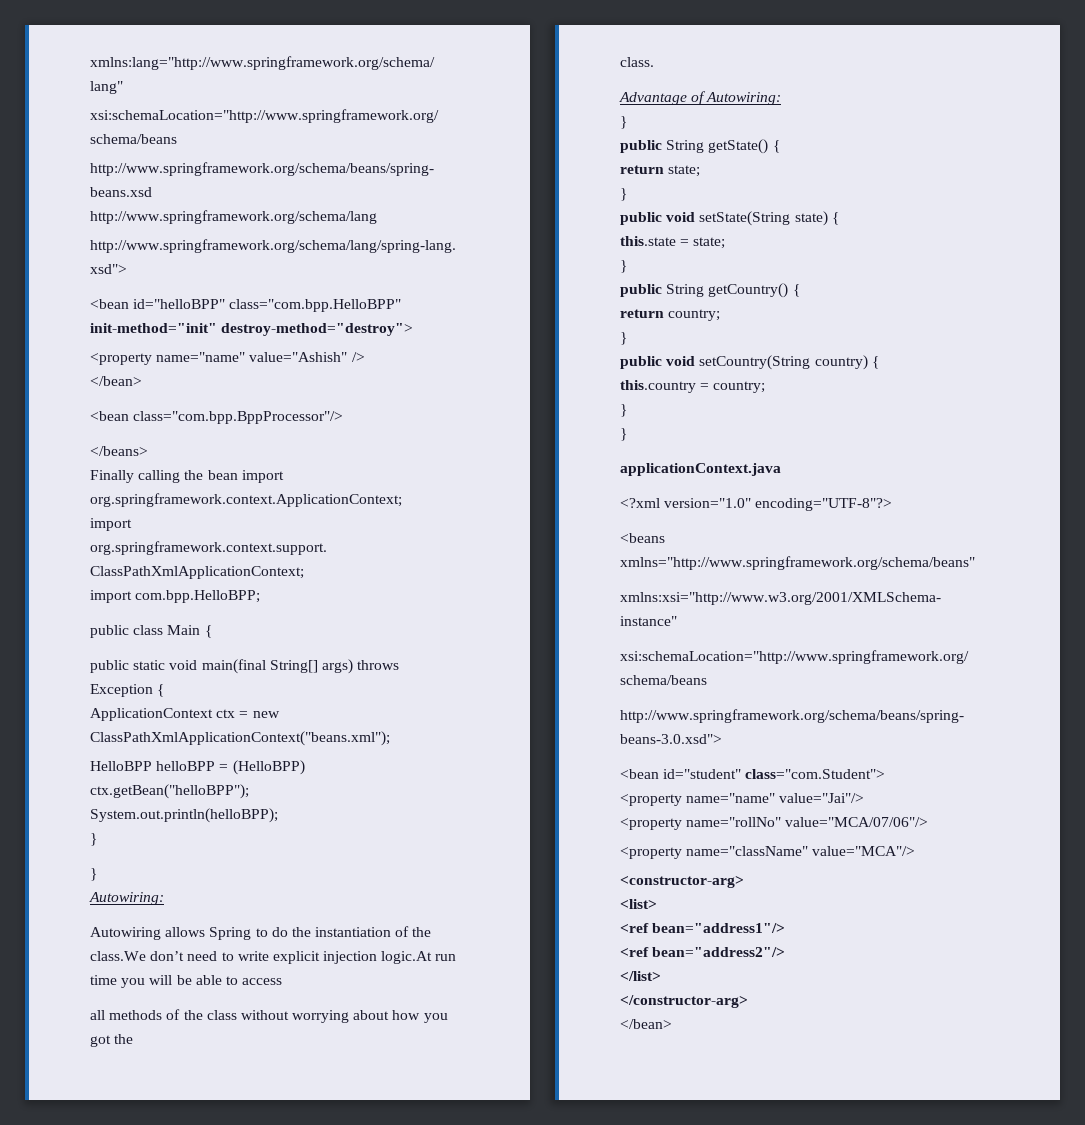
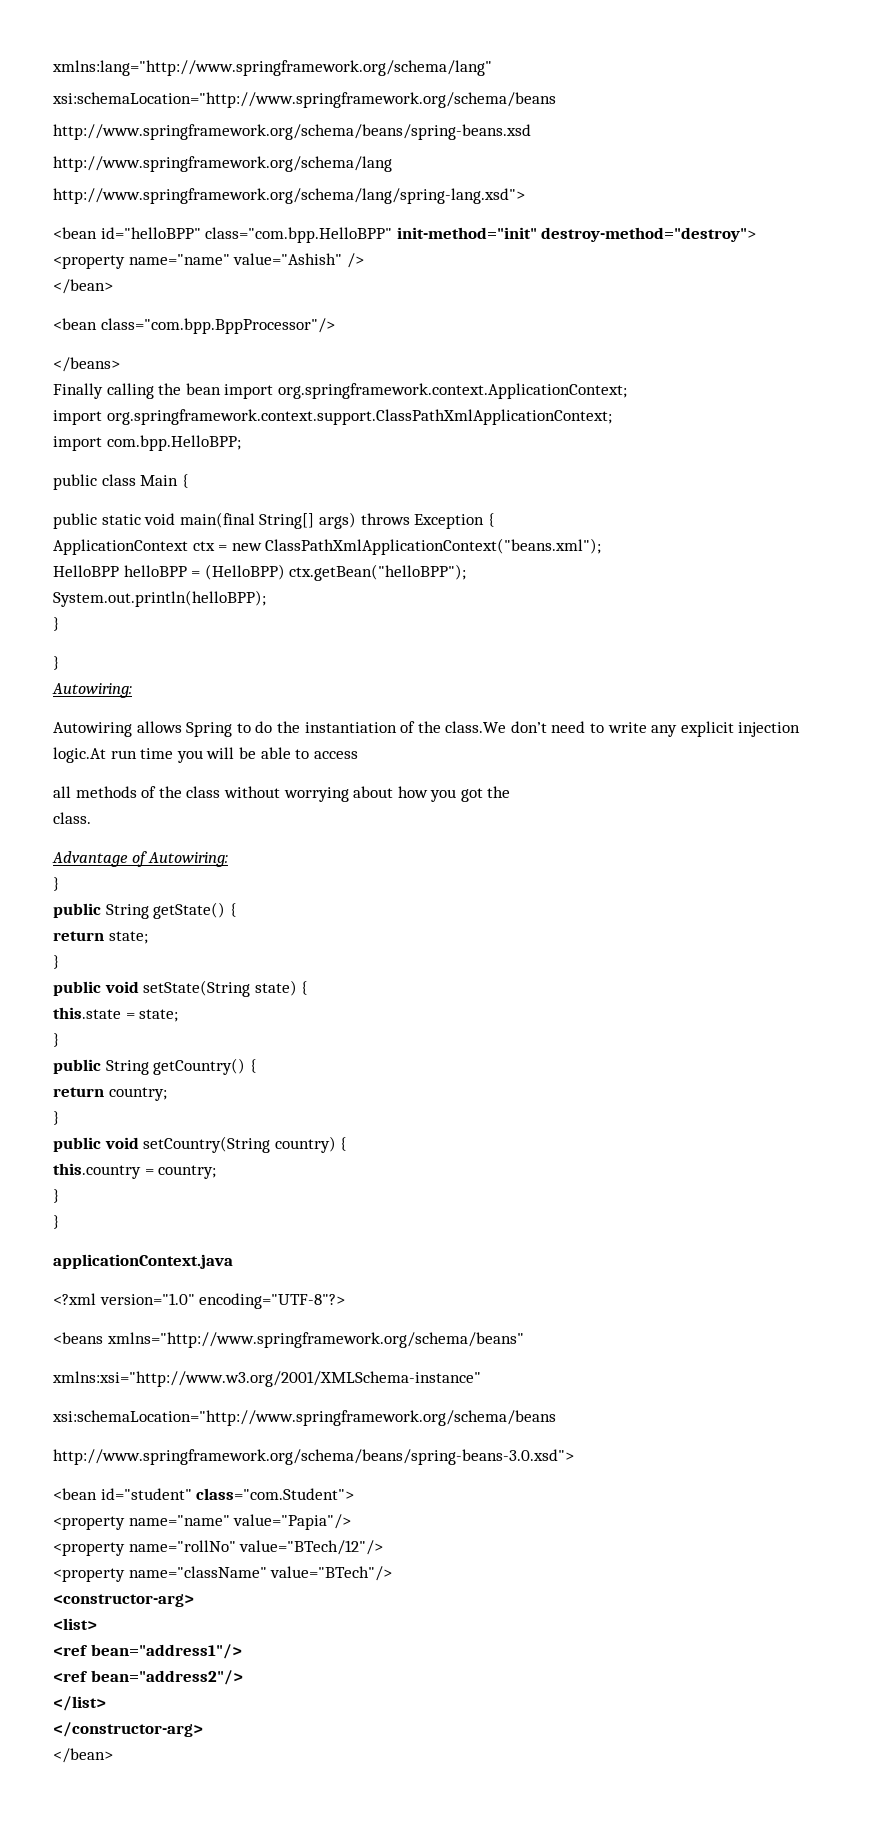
(269, 956) none -> [651,725,678,737] any
[779,793,865,803] value="Jai"/> -> [233,1514,352,1530] value="Papia"/>
[785,817,929,827] value="MCA/07/06"/> -> [239,1540,384,1555] value="BTech/12"/>
[812,846,916,856] value="MCA"/> -> [270,1566,393,1581] value="BTech"/>

